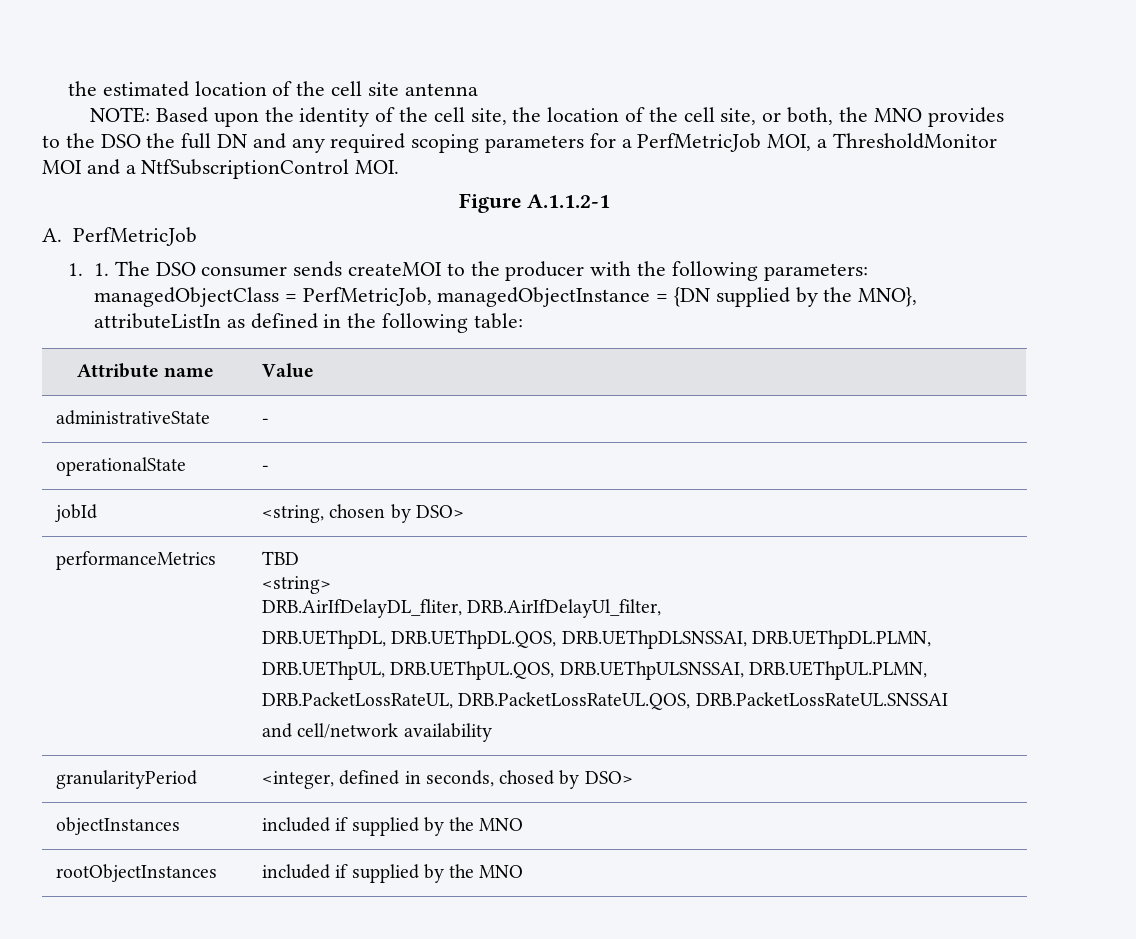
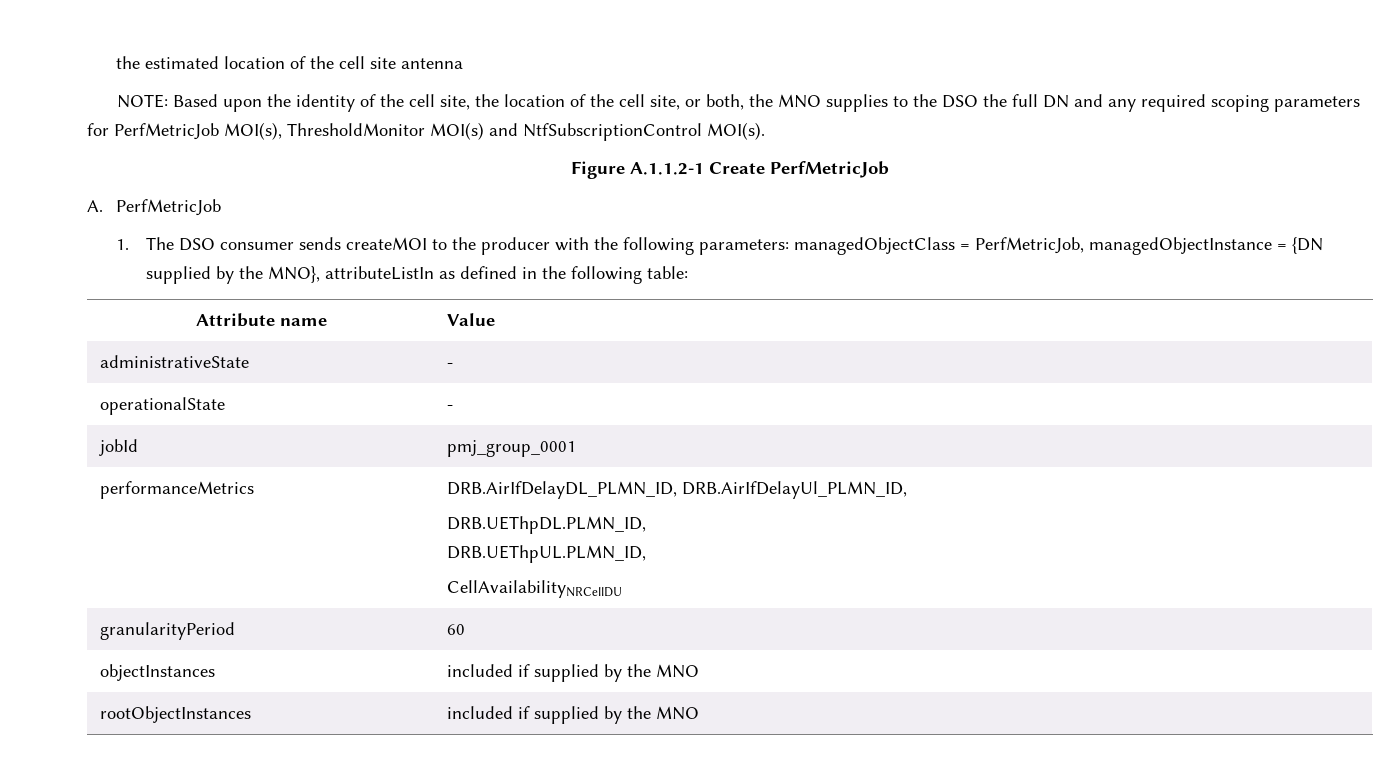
[927,107,1004,127] provides -> [825,94,888,112] supplies
[621,133,997,152] [42,159,400,179] a PerfMetricJob MOI, a ThresholdMonitor MOI and a NtfSubscriptionControl MOI. -> [114,122,765,141] PerfMetricJob MOI(s), ThresholdMonitor MOI(s) and NtfSubscriptionControl MOI(s).
(611, 201) none -> [709,161,889,178] Create PerfMetricJob
[93,263,109,276] 1. -> (130, 244) none
[262,504,464,523] [56,551,217,570] [262,551,300,565] [262,576,332,594] [262,599,662,618] [262,630,931,649] [262,661,927,680] [262,692,948,710] [262,723,492,742] [56,770,198,789] [262,770,633,789] <string, chosen by DSO> // performanceMetrics | TBD // <string> // DRB.AirIfDelayDL_fliter, DRB.AirIfDelayUl_filter, // DRB.UEThpDL, DRB.UEThpDL.QOS, DRB.UEThpDLSNSSAI, DRB.UEThpDL.PLMN, // DRB.UEThpUL, DRB.UEThpUL.QOS, DRB.UEThpULSNSSAI, DRB.UEThpUL.PLMN, // DRB.PacketLossRateUL, DRB.PacketLossRateUL.QOS, DRB.PacketLossRateUL.SNSSAI // and cell/network availability // granularityPeriod | <integer, defined in seconds, chosed by DSO> -> [446,440,576,457] [99,481,254,499] [446,481,907,499] [446,516,646,534] [446,545,646,563] [446,580,622,598] [99,622,235,640] [446,624,465,635] pmj_group_0001 // performanceMetrics | DRB.AirIfDelayDL_PLMN_ID, DRB.AirIfDelayUl_PLMN_ID, // DRB.UEThpDL.PLMN_ID, // DRB.UEThpUL.PLMN_ID, // CellAvailabilityNRCellDU // granularityPeriod | 60

